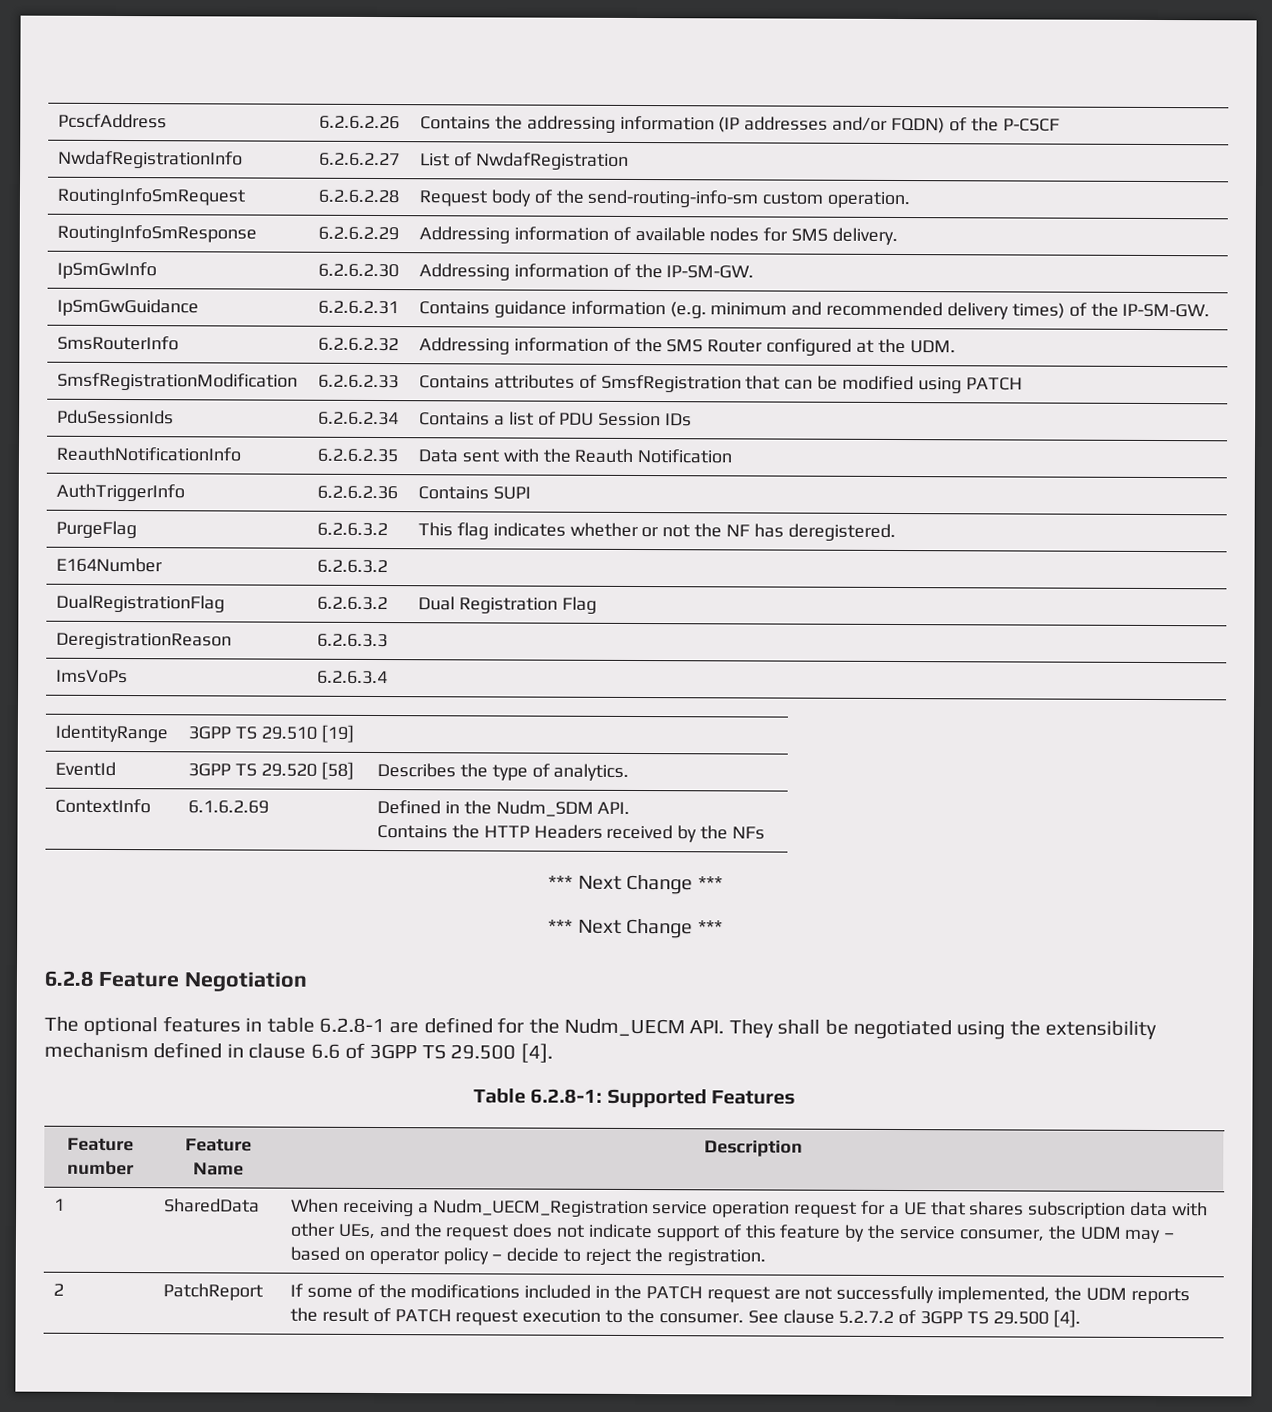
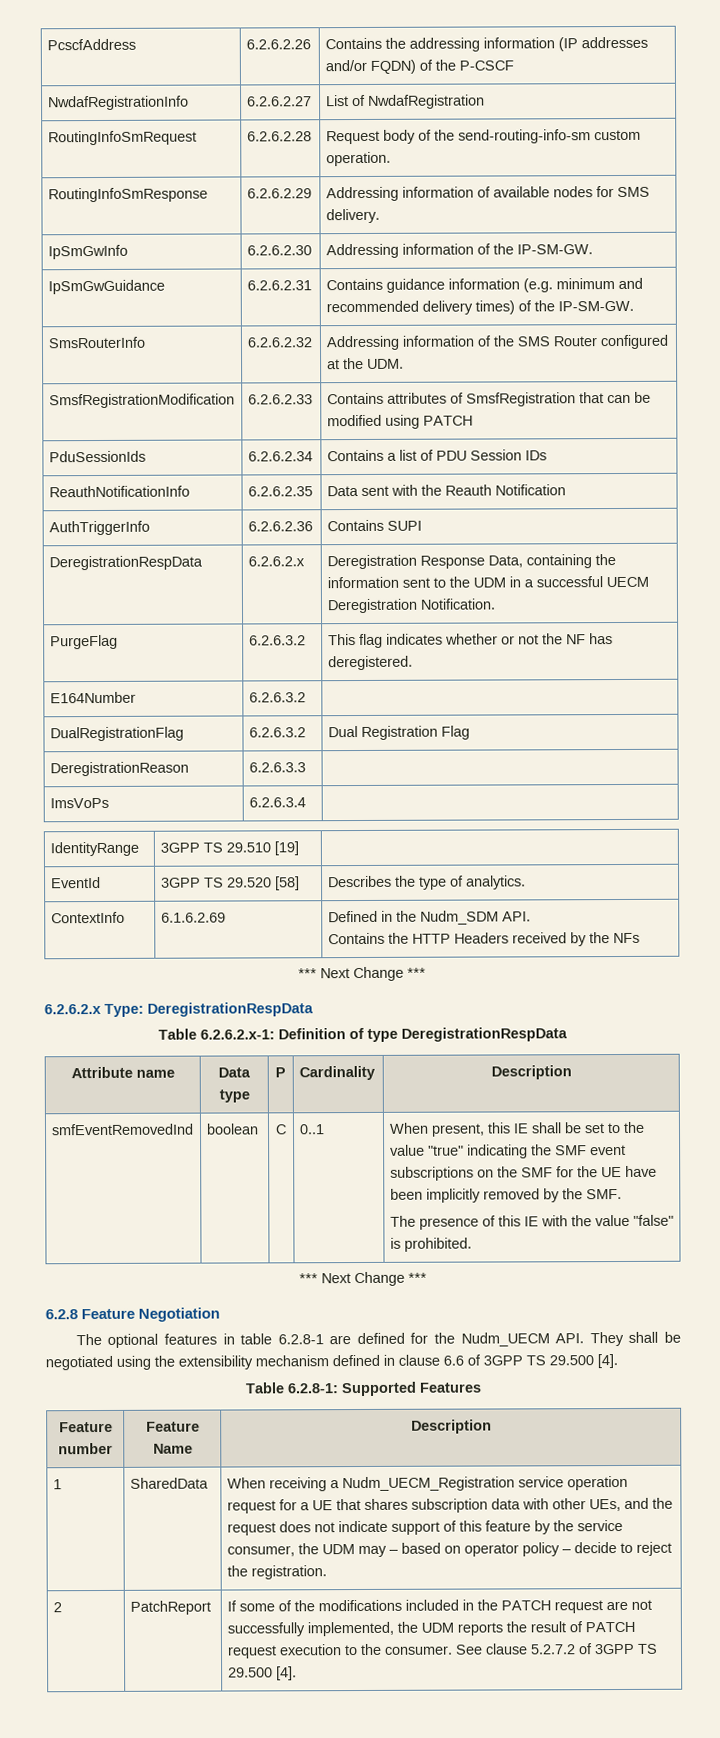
(531, 493) none -> [48,555,203,571] [247,556,305,567] [326,554,616,570] [326,576,649,589] [326,598,496,614] // DeregistrationRespData | 6.2.6.2.x | Deregistration Response Data, containing the information sent to the UDM in a successful UECM Deregistration Notification.
(723, 883) none -> [44,1002,314,1017] [157,1027,568,1042] [70,1066,175,1079] [218,1067,251,1078] [218,1089,250,1103] [275,1067,286,1078] [298,1065,375,1081] [490,1065,572,1080] [50,1123,194,1136] [205,1123,259,1135] [275,1124,287,1135] [298,1124,325,1135] [388,1121,645,1137] [389,1144,626,1159] [389,1165,657,1181] [389,1188,622,1203] [389,1214,674,1230] [389,1237,472,1252] // 6.2.6.2.x Type: DeregistrationRespData // Table 6.2.6.2.x-1: Definition of type DeregistrationRespData // Attribute name | Data type | P | Cardinality | Description // smfEventRemovedInd | boolean | C | 0..1 | When present, this IE shall be set to the value "true" indicating the SMF event subscriptions on the SMF for the UE have been implicitly removed by the SMF. // The presence of this IE with the value "false" is prohibited.

